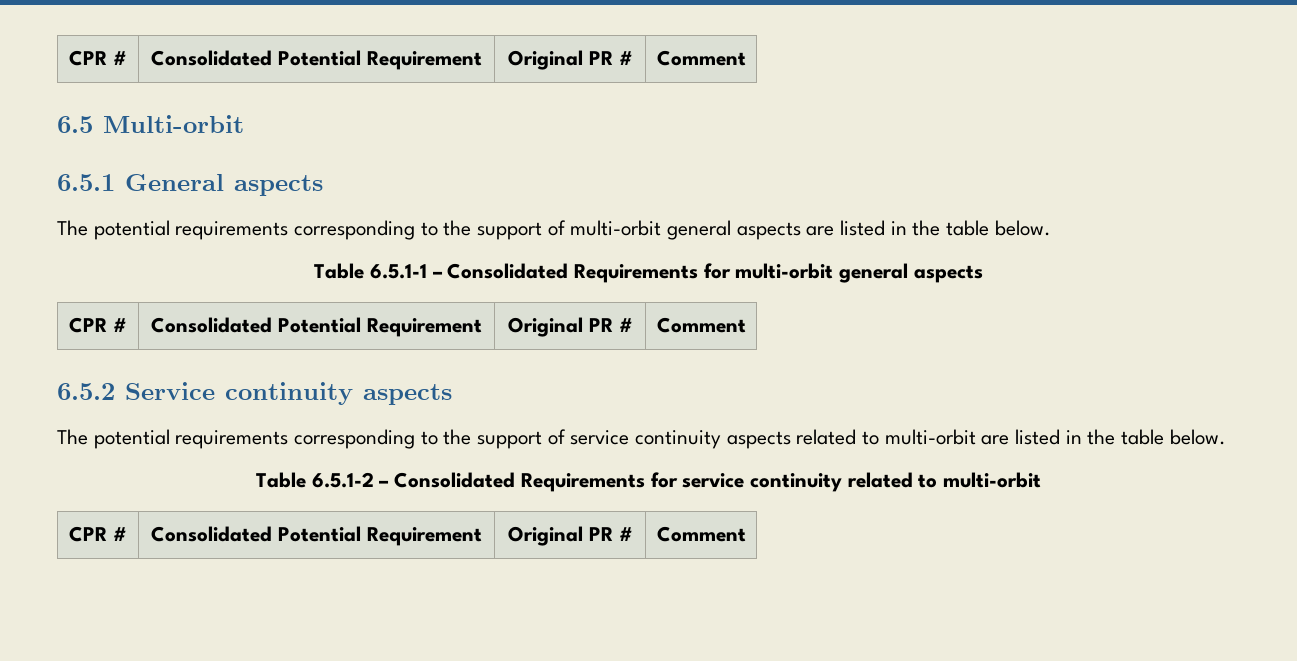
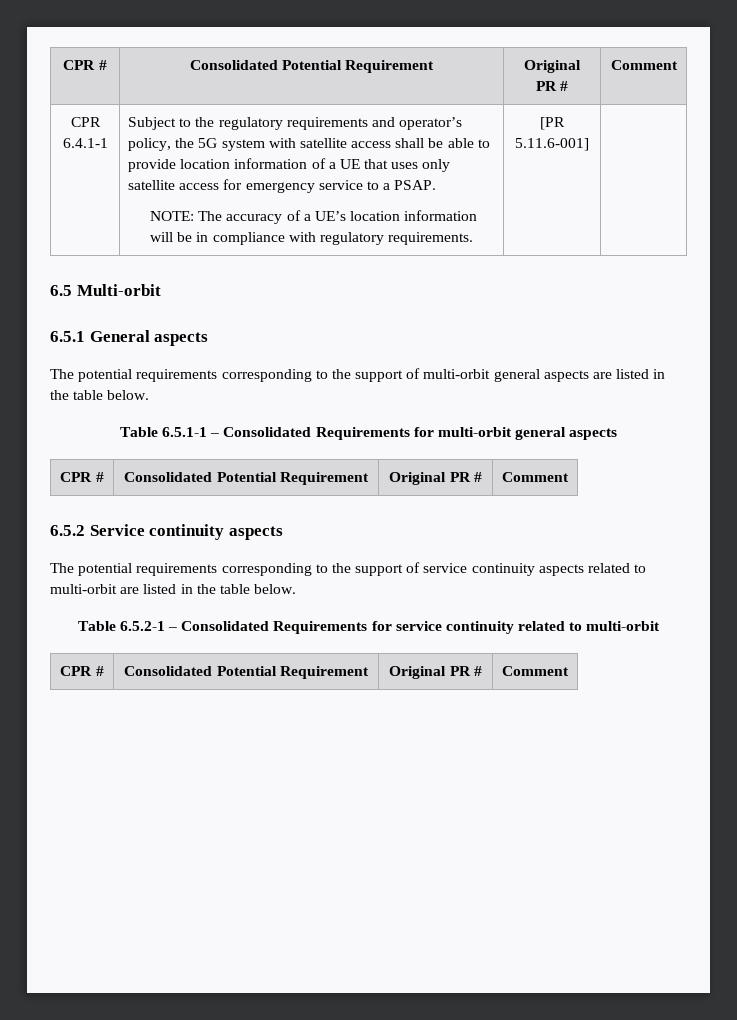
[69,50,127,66] [151,50,483,70] [507,50,633,70] [656,50,746,66] CPR # | Consolidated Potential Requirement | Original PR # | Comment -> [63,60,107,70] [189,60,435,73] [524,60,581,73] [535,81,569,91] [610,60,678,70] [70,117,101,127] [62,138,108,148] [128,117,463,130] [128,138,490,151] [128,158,451,172] [128,179,437,193] [150,210,478,224] [150,232,474,245] [540,117,565,130] [515,138,589,151] CPR # | Consolidated Potential Requirement | Original PR # | Comment // CPR 6.4.1-1 | Subject to the regulatory requirements and operator’s policy, the 5G system with satellite access shall be able to provide location information of a UE that uses only satellite access for emergency service to a PSAP. // NOTE: The accuracy of a UE’s location information will be in compliance with regulatory requirements. | [PR 5.11.6-001] |
[311,472,374,488] 6.5.1-2 -> [119,621,165,631] 6.5.2-1

